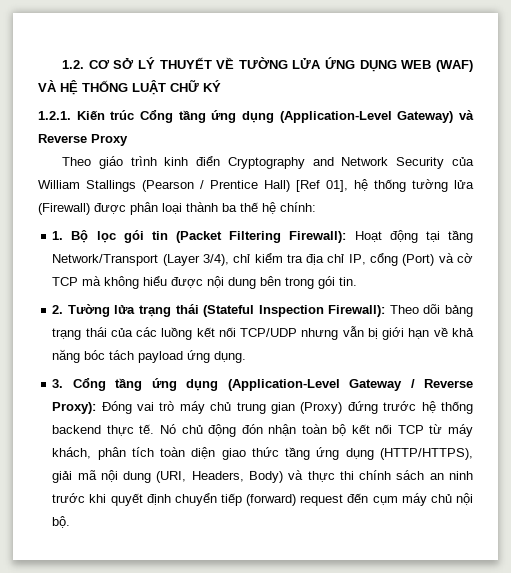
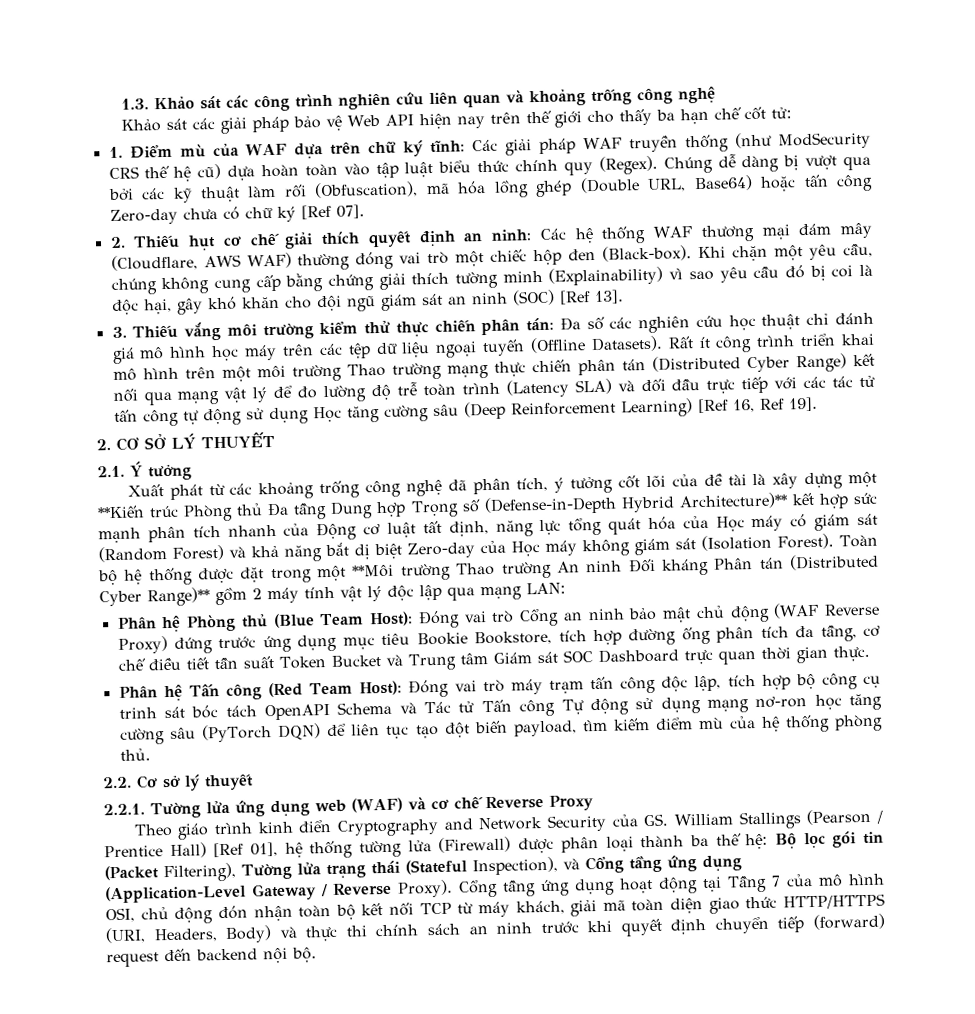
[62,57,473,72] [38,80,221,95] [38,109,474,123] 1.2. CƠ SỞ LÝ THUYẾT VỀ TƯỜNG LỬA ỨNG DỤNG WEB (WAF) VÀ HỆ THỐNG LUẬT CHỮ KÝ // 1.2.1. Kiến trúc Cổng tầng ứng dụng (Application-Level Gateway) và -> [120,86,716,112] [120,106,792,134] [108,131,871,159] [108,154,872,182] [107,174,873,203] [109,204,365,226] [109,222,873,251] [110,242,873,271] [110,264,873,295] [111,289,624,315] [111,312,874,341] [111,333,875,364] [112,353,875,382] [112,375,875,406] [113,396,818,427] [96,431,275,451] [97,461,192,481] [127,471,877,500] [97,492,879,522] [98,513,879,544] [98,533,879,563] [98,553,880,586] [99,582,566,607] [117,602,881,633] [117,624,881,654] [117,645,870,671] [118,673,882,702] [118,693,883,721] [119,714,883,745] [119,748,151,761] [102,774,254,791] [103,797,483,819] 1.3. Khảo sát các công trình nghiên cứu liên quan và khoảng trống công nghệ // Khảo sát các giải pháp bảo vệ Web API hiện nay trên thế giới cho thấy ba hạn chế cốt tử: // 1. Điểm mù của WAF dựa trên chữ ký tĩnh: Các giải pháp WAF truyền thống (như ModSecurity CRS thế hệ cũ) dựa hoàn toàn vào tập luật biểu thức chính quy (Regex). Chúng dễ dàng bị vượt qua bởi các kỹ thuật làm rối (Obfuscation), mã hóa lồng ghép (Double URL, Base64) hoặc tấn công Zero-day chưa có chữ ký [Ref 07]. // 2. Thiếu hụt cơ chế giải thích quyết định an ninh: Các hệ thống WAF thương mại đám mây (Cloudflare, AWS WAF) thường đóng vai trò một chiếc hộp đen (Black-box). Khi chặn một yêu cầu, chúng không cung cấp bằng chứng giải thích tường minh (Explainability) vì sao yêu cầu đó bị coi là độc hại, gây khó khăn cho đội ngũ giám sát an ninh (SOC) [Ref 13]. // 3. Thiếu vắng môi trường kiểm thử thực chiến phân tán: Đa số các nghiên cứu học thuật chỉ đánh giá mô hình học máy trên các tệp dữ liệu ngoại tuyến (Offline Datasets). Rất ít công trình triển khai mô hình trên một môi trường Thao trường mạng thực chiến phân tán (Distributed Cyber Range) kết nối qua mạng vật lý để đo lường độ trễ toàn trình (Latency SLA) và đối đầu trực tiếp với các tác tử tấn công tự động sử dụng Học tăng cường sâu (Deep Reinforcement Learning) [Ref 16, Ref 19]. // 2. CƠ SỞ LÝ THUYẾT // 2.1. Ý tưởng // Xuất phát từ các khoảng trống công nghệ đã phân tích, ý tưởng cốt lõi của đề tài là xây dựng một **Kiến trúc Phòng thủ Đa tầng Dung hợp Trọng số (Defense-in-Depth Hybrid Architecture)** kết hợp sức mạnh phân tích nhanh của Động cơ luật tất định, năng lực tổng quát hóa của Học máy có giám sát (Random Forest) và khả năng bắt dị biệt Zero-day của Học máy không giám sát (Isolation Forest). Toàn bộ hệ thống được đặt trong một **Môi trường Thao trường An ninh Đối kháng Phân tán (Distributed Cyber Range)** gồm 2 máy tính vật lý độc lập qua mạng LAN: // Phân hệ Phòng thủ (Blue Team Host): Đóng vai trò Cổng an ninh bảo mật chủ động (WAF Reverse Proxy) đứng trước ứng dụng mục tiêu Bookie Bookstore, tích hợp đường ống phân tích đa tầng, cơ chế điều tiết tần suất Token Bucket và Trung tâm Giám sát SOC Dashboard trực quan thời gian thực. // Phân hệ Tấn công (Red Team Host): Đóng vai trò máy trạm tấn công độc lập, tích hợp bộ công cụ trinh sát bóc tách OpenAPI Schema và Tác tử Tấn công Tự động sử dụng mạng nơ-ron học tăng cường sâu (PyTorch DQN) để liên tục tạo đột biến payload, tìm kiếm điểm mù của hệ thống phòng thủ. // 2.2. Cơ sở lý thuyết // 2.2.1. Tường lửa ứng dụng web (WAF) và cơ chế
(474, 161) none -> [643,813,669,827] GS.
[262,202,316,214] [52,231,64,240] hệ chính: // 1. -> [745,833,769,850] hệ:
[229,230,473,243] [52,253,474,266] [52,276,358,289] [52,305,64,314] Filtering Firewall): Hoạt động tại tầng Network/Transport (Layer 3/4), chỉ kiểm tra địa chỉ IP, cổng (Port) và cờ TCP mà không hiểu được nội dung bên trong gói tin. // 2. -> [163,862,236,883] Filtering),
[258,304,473,317] [52,326,475,340] [52,349,247,363] [52,379,64,388] Inspection Firewall): Theo dõi bảng trạng thái của các luồng kết nối TCP/UDP nhưng vẫn bị giới hạn về khả năng bóc tách payload ứng dụng. // 3. -> [472,856,580,876] Inspection), và
[52,401,473,414] [52,424,176,436] Proxy): Đóng vai trò máy chủ trung gian (Proxy) đứng trước hệ thống backend thực tế. Nó -> [397,873,885,898] [105,907,135,923] Proxy). Cổng tầng ứng dụng hoạt động tại Tầng 7 của mô hình OSI,
[97,447,154,460] phân tích -> [570,900,626,917] giải mã
[285,447,473,460] [52,470,152,483] tầng ứng dụng (HTTP/HTTPS), giải mã nội dung -> [783,893,886,910] HTTP/HTTPS
[372,493,452,506] cụm máy chủ -> [196,948,258,961] backend

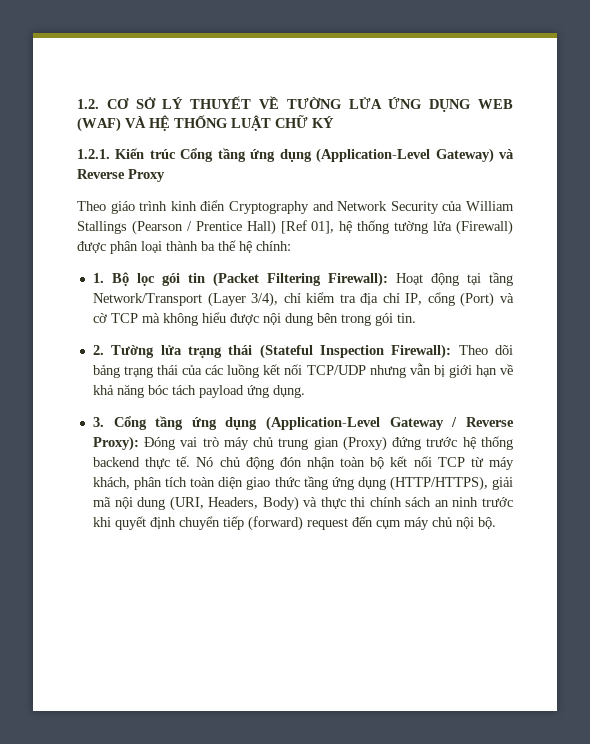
[120,86,716,112] [120,106,792,134] [108,131,871,159] [108,154,872,182] [107,174,873,203] [109,204,365,226] [109,222,873,251] [110,242,873,271] [110,264,873,295] [111,289,624,315] [111,312,874,341] [111,333,875,364] [112,353,875,382] [112,375,875,406] [113,396,818,427] [96,431,275,451] [97,461,192,481] [127,471,877,500] [97,492,879,522] [98,513,879,544] [98,533,879,563] [98,553,880,586] [99,582,566,607] [117,602,881,633] [117,624,881,654] [117,645,870,671] [118,673,882,702] [118,693,883,721] [119,714,883,745] [119,748,151,761] [102,774,254,791] [103,797,483,819] 1.3. Khảo sát các công trình nghiên cứu liên quan và khoảng trống công nghệ // Khảo sát các giải pháp bảo vệ Web API hiện nay trên thế giới cho thấy ba hạn chế cốt tử: // 1. Điểm mù của WAF dựa trên chữ ký tĩnh: Các giải pháp WAF truyền thống (như ModSecurity CRS thế hệ cũ) dựa hoàn toàn vào tập luật biểu thức chính quy (Regex). Chúng dễ dàng bị vượt qua bởi các kỹ thuật làm rối (Obfuscation), mã hóa lồng ghép (Double URL, Base64) hoặc tấn công Zero-day chưa có chữ ký [Ref 07]. // 2. Thiếu hụt cơ chế giải thích quyết định an ninh: Các hệ thống WAF thương mại đám mây (Cloudflare, AWS WAF) thường đóng vai trò một chiếc hộp đen (Black-box). Khi chặn một yêu cầu, chúng không cung cấp bằng chứng giải thích tường minh (Explainability) vì sao yêu cầu đó bị coi là độc hại, gây khó khăn cho đội ngũ giám sát an ninh (SOC) [Ref 13]. // 3. Thiếu vắng môi trường kiểm thử thực chiến phân tán: Đa số các nghiên cứu học thuật chỉ đánh giá mô hình học máy trên các tệp dữ liệu ngoại tuyến (Offline Datasets). Rất ít công trình triển khai mô hình trên một môi trường Thao trường mạng thực chiến phân tán (Distributed Cyber Range) kết nối qua mạng vật lý để đo lường độ trễ toàn trình (Latency SLA) và đối đầu trực tiếp với các tác tử tấn công tự động sử dụng Học tăng cường sâu (Deep Reinforcement Learning) [Ref 16, Ref 19]. // 2. CƠ SỞ LÝ THUYẾT // 2.1. Ý tưởng // Xuất phát từ các khoảng trống công nghệ đã phân tích, ý tưởng cốt lõi của đề tài là xây dựng một **Kiến trúc Phòng thủ Đa tầng Dung hợp Trọng số (Defense-in-Depth Hybrid Architecture)** kết hợp sức mạnh phân tích nhanh của Động cơ luật tất định, năng lực tổng quát hóa của Học máy có giám sát (Random Forest) và khả năng bắt dị biệt Zero-day của Học máy không giám sát (Isolation Forest). Toàn bộ hệ thống được đặt trong một **Môi trường Thao trường An ninh Đối kháng Phân tán (Distributed Cyber Range)** gồm 2 máy tính vật lý độc lập qua mạng LAN: // Phân hệ Phòng thủ (Blue Team Host): Đóng vai trò Cổng an ninh bảo mật chủ động (WAF Reverse Proxy) đứng trước ứng dụng mục tiêu Bookie Bookstore, tích hợp đường ống phân tích đa tầng, cơ chế điều tiết tần suất Token Bucket và Trung tâm Giám sát SOC Dashboard trực quan thời gian thực. // Phân hệ Tấn công (Red Team Host): Đóng vai trò máy trạm tấn công độc lập, tích hợp bộ công cụ trinh sát bóc tách OpenAPI Schema và Tác tử Tấn công Tự động sử dụng mạng nơ-ron học tăng cường sâu (PyTorch DQN) để liên tục tạo đột biến payload, tìm kiếm điểm mù của hệ thống phòng thủ. // 2.2. Cơ sở lý thuyết // 2.2.1. Tường lửa ứng dụng web (WAF) và cơ chế -> [77,96,513,112] [77,115,334,132] [77,148,514,163] 1.2. CƠ SỞ LÝ THUYẾT VỀ TƯỜNG LỬA ỨNG DỤNG WEB (WAF) VÀ HỆ THỐNG LUẬT CHỮ KÝ // 1.2.1. Kiến trúc Cổng tầng ứng dụng (Application-Level Gateway) và
[643,813,669,827] GS. -> (463, 206) none
[745,833,769,850] hệ: -> [239,241,291,253] [92,273,104,283] hệ chính: // 1.
[163,862,236,883] Filtering), -> [266,272,513,287] [92,292,515,307] [92,312,416,326] [92,345,104,355] Filtering Firewall): Hoạt động tại tầng Network/Transport (Layer 3/4), chỉ kiểm tra địa chỉ IP, cổng (Port) và cờ TCP mà không hiểu được nội dung bên trong gói tin. // 2.
[472,856,580,876] Inspection), và -> [319,344,513,359] [92,363,513,378] [92,384,305,398] [92,417,104,427] Inspection Firewall): Theo dõi bảng trạng thái của các luồng kết nối TCP/UDP nhưng vẫn bị giới hạn về khả năng bóc tách payload ứng dụng. // 3.
[397,873,885,898] [105,907,135,923] Proxy). Cổng tầng ứng dụng hoạt động tại Tầng 7 của mô hình OSI, -> [92,436,513,451] [92,456,214,469] Proxy): Đóng vai trò máy chủ trung gian (Proxy) đứng trước hệ thống backend thực tế. Nó
[570,900,626,917] giải mã -> [134,477,188,490] phân tích
[783,893,886,910] HTTP/HTTPS -> [303,476,514,491] [92,497,166,510] tầng ứng dụng (HTTP/HTTPS), giải mã nội dung
[196,948,258,961] backend -> [375,517,452,530] cụm máy chủ

